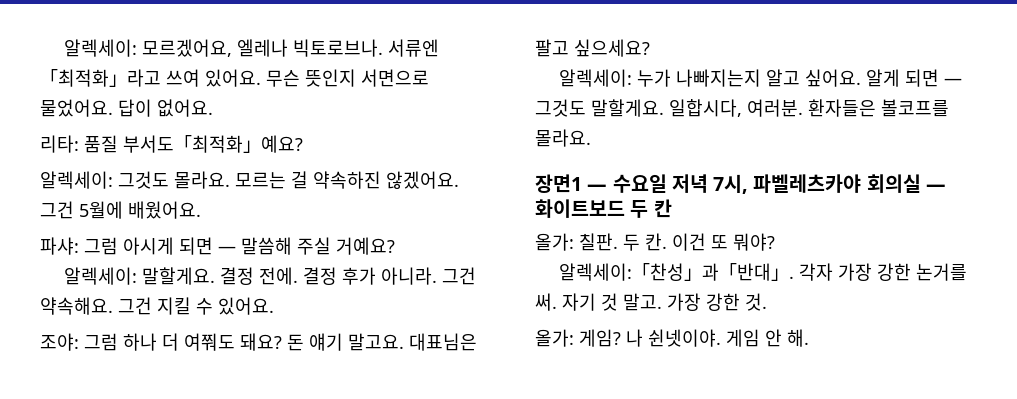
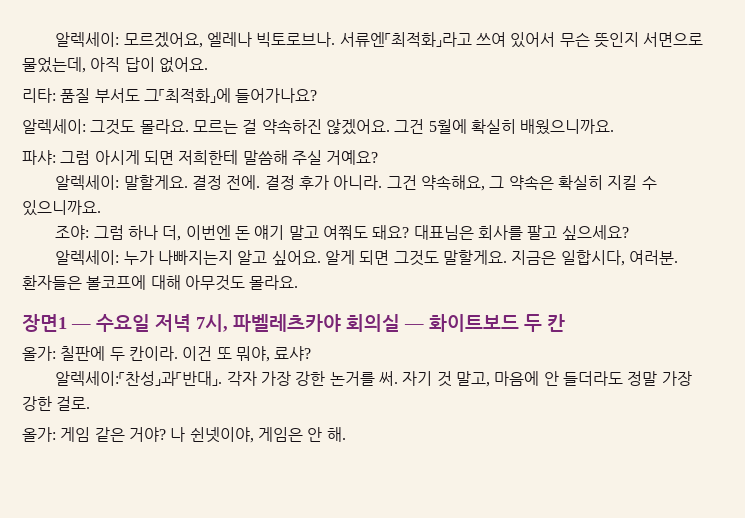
[205,69,261,87] 있어요. -> [510,32,556,48] 있어서
[40,99,113,117] 물었어요. -> [22,57,121,73] 물었는데, 아직
[174,135,303,153] 「최적화」예요? -> [143,88,318,103] 그「최적화」에 들어가나요?
[128,201,201,219] 배웠어요. -> [470,119,615,135] 확실히 배웠으니까요.
[218,246,236,253] — -> [178,150,239,165] 저희한테
[40,297,152,315] 약속해요. 그건 -> [420,175,603,191] 약속해요, 그 약속은 확실히
[218,297,274,315] 있어요. -> [22,200,101,216] 있으니까요.
[162,333,477,351] 더 여쭤도 돼요? 돈 얘기 말고요. 대표님은 -> [162,225,523,241] 더, 이번엔 돈 얘기 말고 여쭤도 돼요? 대표님은 회사를
[944,78,963,85] — -> (390, 257) none
(664, 108) none -> [511,250,557,265] 지금은
[881,99,949,117] 볼코프를 -> [86,275,245,291] 볼코프에 대해 아무것도
[579,233,775,251] 칠판. 두 칸. 이건 또 뭐야? -> [60,346,312,362] 칠판에 두 칸이라. 이건 또 뭐야, 료샤?
[623,293,767,311] [535,329,760,347] 말고. 가장 강한 것. // 올가: 게임? 나 쉰넷이야. 게임 -> [455,371,692,387] [22,396,91,411] [22,427,303,443] 말고, 마음에 안 들더라도 정말 가장 강한 걸로. // 올가: 게임 같은 거야? 나 쉰넷이야, 게임은

